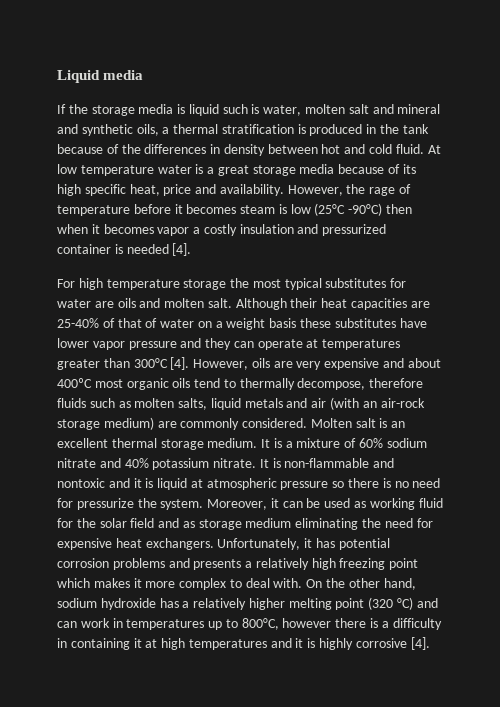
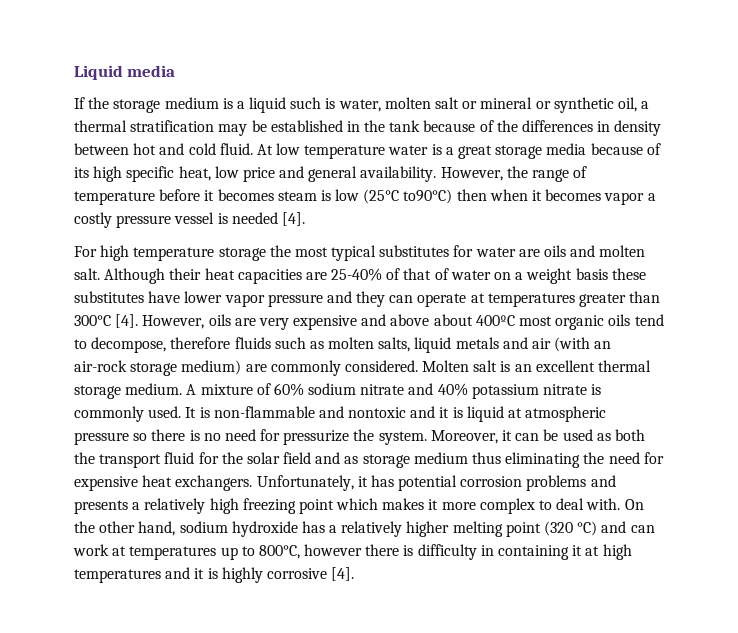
[138,104,186,114] media is -> [164,97,245,109] medium is a
[372,104,441,114] [57,124,363,136] and mineral and synthetic oils, a thermal stratification is produced -> [462,97,650,113] [74,120,343,136] or mineral or synthetic oil, a thermal stratification may be established
(160, 190) none -> [214,166,239,178] low
(217, 189) none -> [308,166,358,182] general
[369,187,396,196] rage -> [532,169,570,182] range
[348,203,383,216] -90°C) -> [403,189,453,204] to90°C)
[239,224,387,236] [57,244,111,254] insulation and pressurized container -> [116,212,215,228] pressure vessel
(405, 363) none -> [390,314,430,326] above
[239,378,295,390] thermally -> (87, 344) none
[261,438,293,448] It is a -> [186,384,197,395] A
[213,458,257,468] nitrate. -> [543,384,602,395] [74,406,182,422] nitrate is commonly used.
[369,498,415,510] working -> [614,429,645,441] [74,452,162,468] both the transport
(292, 523) none -> [472,452,502,464] thus
[112,618,123,628] in -> [112,546,127,556] at
[381,621,389,628] a -> (414, 550) none

